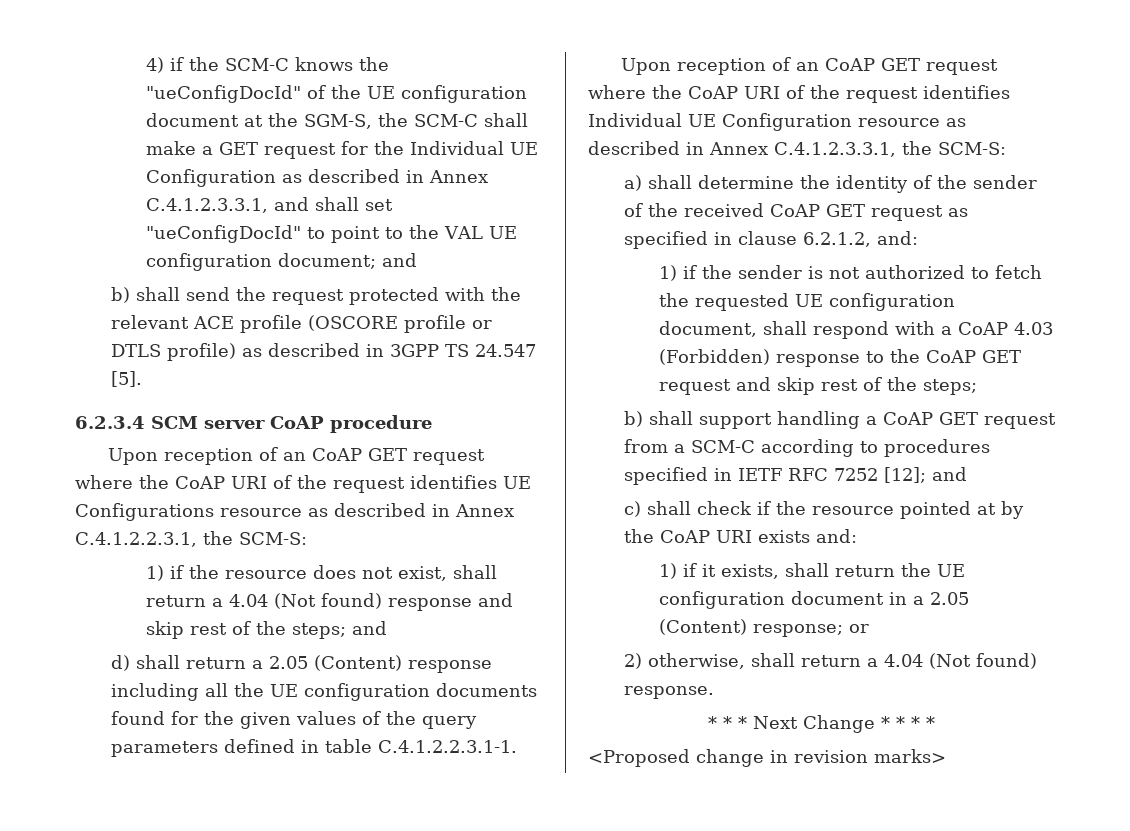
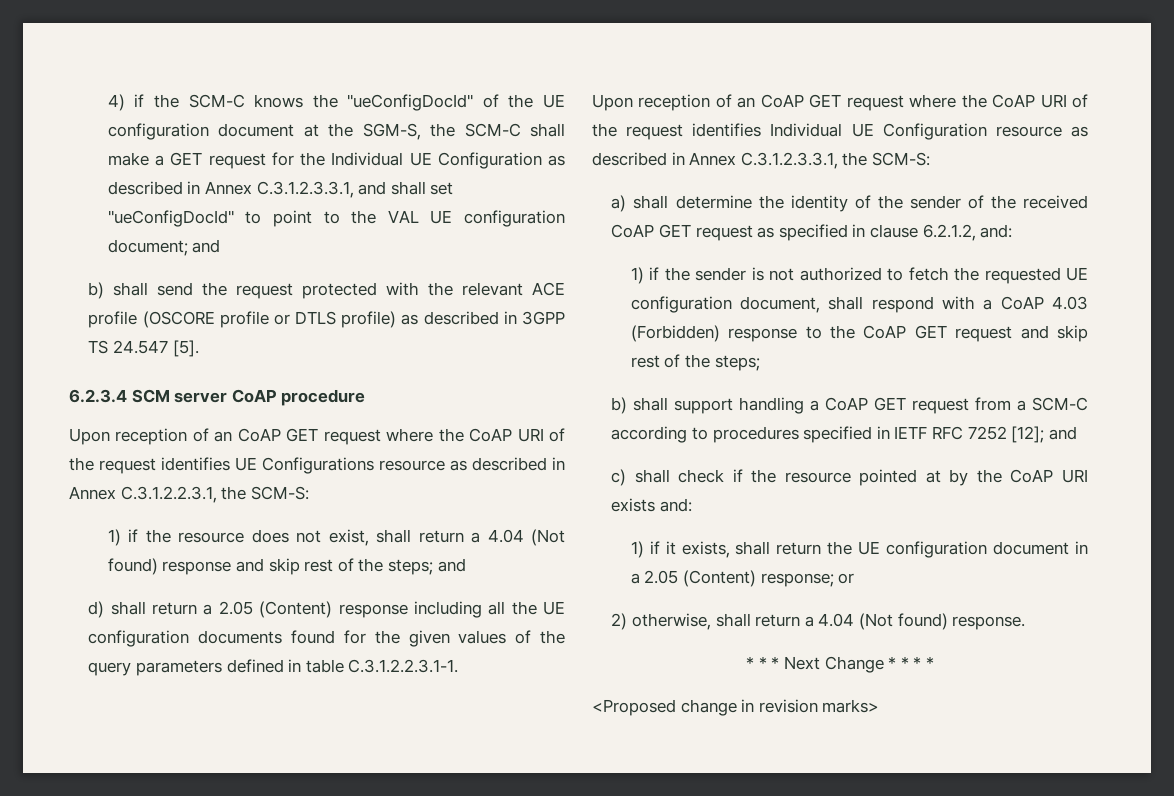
[146,198,269,213] C.4.1.2.3.3.1, -> [256,181,354,198] C.3.1.2.3.3.1,
[75,532,197,547] C.4.1.2.2.3.1, -> [120,486,217,503] C.3.1.2.2.3.1,
[377,740,517,753] C.4.1.2.2.3.1-1. -> [348,659,459,673] C.3.1.2.2.3.1-1.
[774,142,896,157] C.4.1.2.3.3.1, -> [740,152,838,169] C.3.1.2.3.3.1,

